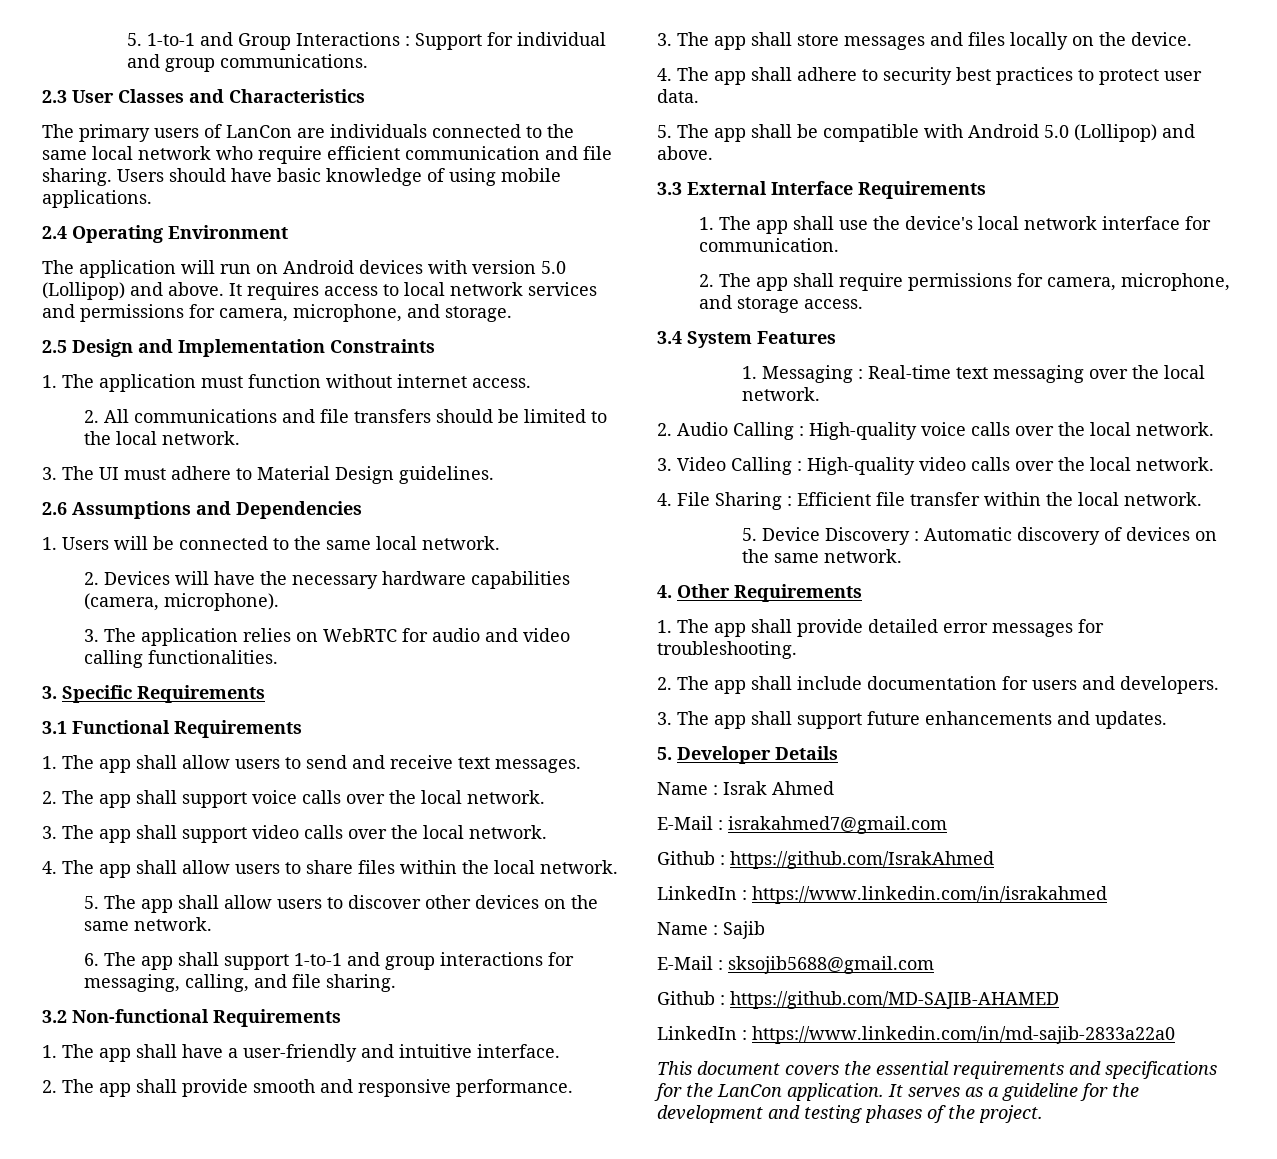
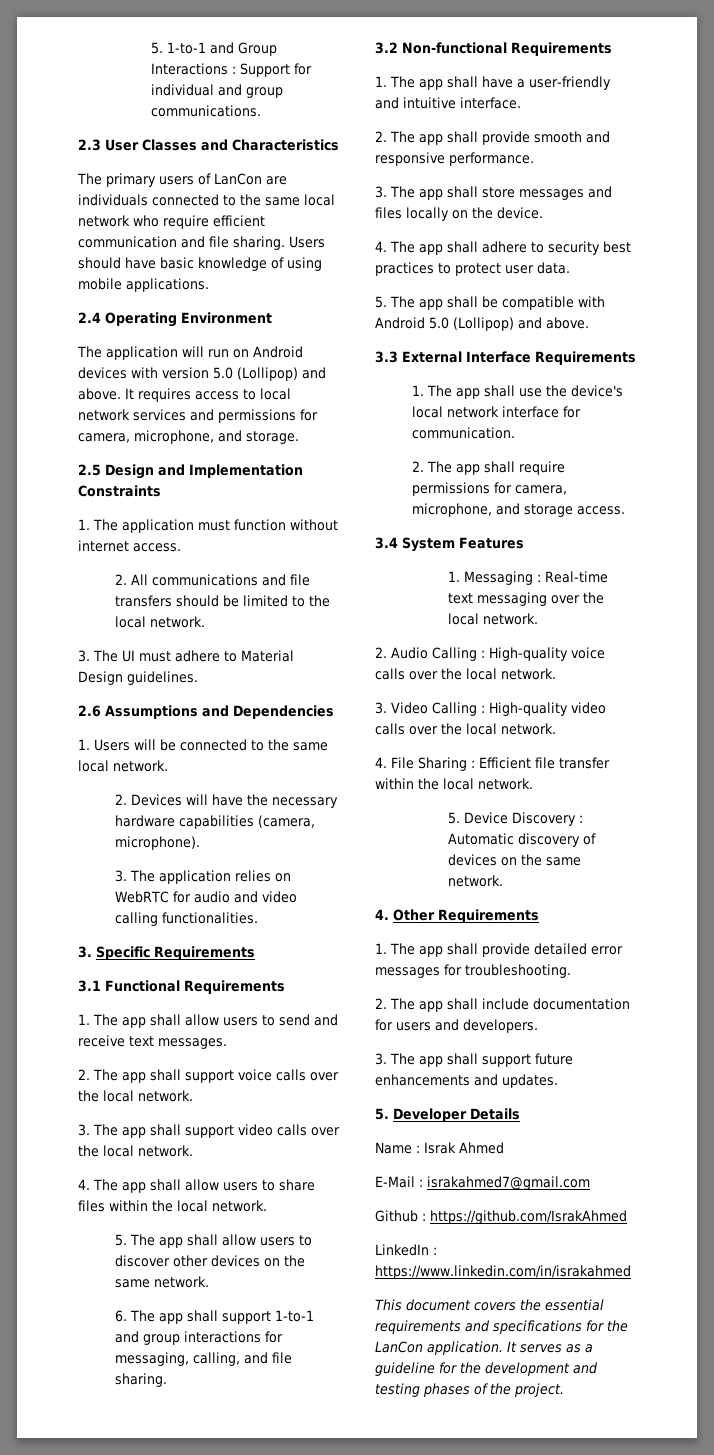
[657,921,765,939] [657,956,934,974] [657,991,1059,1009] [657,1026,1175,1044] // Name : Sajib // E-Mail : sksojib5688@gmail.com // Github : https://github.com/MD-SAJIB-AHAMED // LinkedIn : https://www.linkedin.com/in/md-sajib-2833a22a0 -> (631, 1272) none

